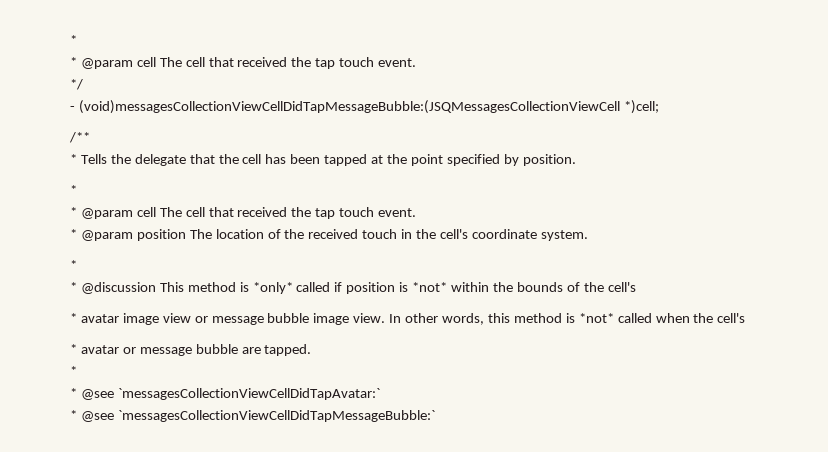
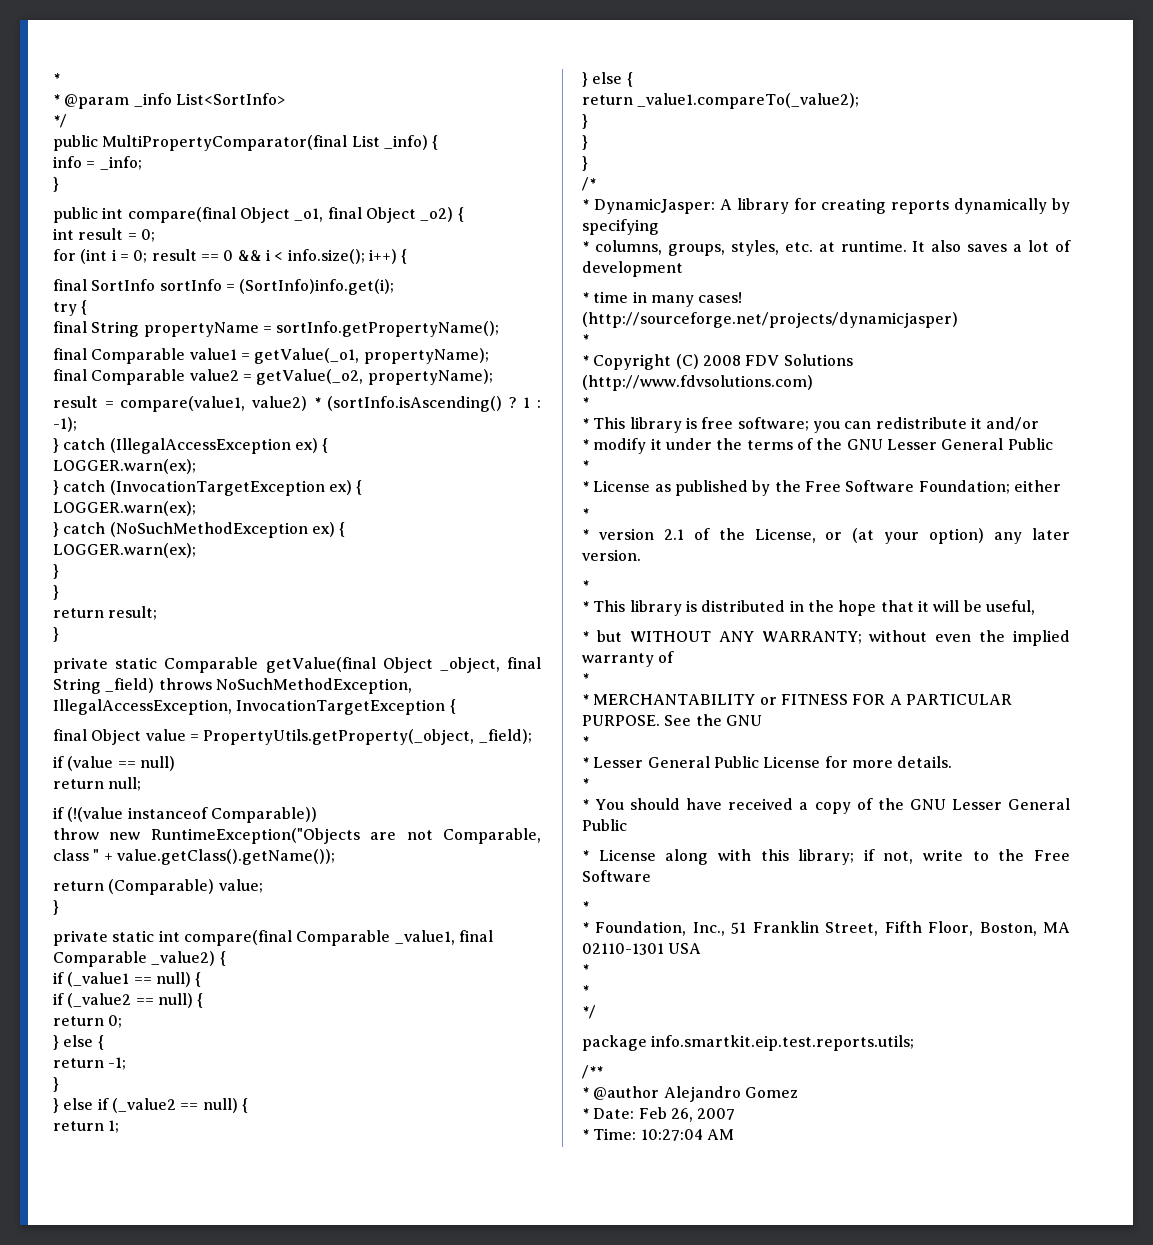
[70,35,77,45] [70,57,417,69] [70,79,83,90] [70,100,659,114] [69,132,90,143] [70,154,576,166] [70,185,77,195] [70,207,417,219] [70,229,588,241] [70,260,77,270] [70,282,636,294] [70,313,746,325] [70,344,312,356] [70,366,77,376] [70,388,380,400] [70,410,435,422] * // * @param cell The cell that received the tap touch event. // */ // - (void)messagesCollectionViewCellDidTapMessageBubble:(JSQMessagesCollectionViewCell *)cell; // /** // * Tells the delegate that the cell has been tapped at the point specified by position. // * // * @param cell The cell that received the tap touch event. // * @param position The location of the received touch in the cell's coordinate system. // * // * @discussion This method is *only* called if position is *not* within the bounds of the cell's // * avatar image view or message bubble image view. In other words, this method is *not* called when the cell's // * avatar or message bubble are tapped. // * // * @see `messagesCollectionViewCellDidTapAvatar:` // * @see `messagesCollectionViewCellDidTapMessageBubble:` -> [53,73,60,84] [53,93,285,109] [53,114,67,128] [53,135,439,151] [53,156,142,170] [53,177,59,192] [53,207,464,223] [53,228,155,242] [53,249,408,264] [53,279,395,295] [53,300,88,316] [53,321,500,337] [53,348,489,364] [53,369,493,385] [53,396,541,412] [53,417,77,432] [53,438,329,454] [53,459,196,474] [53,480,363,496] [53,501,196,516] [53,522,346,538] [53,543,196,558] [53,564,59,579] [53,585,59,600] [53,606,158,620] [53,627,59,642] [53,657,541,673] [53,678,412,694] [53,699,456,715] [53,729,532,745] [53,756,175,771] [53,777,142,791] [53,807,317,823] [53,828,542,844] [53,849,335,865] [53,879,263,895] [53,900,59,915] [53,930,493,946] [53,951,226,967] [53,972,202,987] [53,993,204,1008] [53,1015,123,1028] [53,1035,104,1050] [53,1057,127,1070] [53,1077,59,1092] [53,1098,248,1113] [53,1120,120,1133] [582,72,633,87] [582,93,860,109] [582,114,588,129] [582,135,588,150] [582,156,588,171] [582,177,596,191] [582,198,1070,214] [582,219,659,235] [582,240,1071,256] [582,261,683,277] [582,291,743,307] [582,312,958,328] [582,334,589,345] [582,354,853,370] [582,375,813,391] [582,397,589,408] [582,417,1040,433] [582,438,1053,454] [582,460,589,471] [582,480,1061,496] [582,508,589,519] [582,528,1070,544] [582,549,641,561] [582,580,589,591] [582,600,1035,616] [582,630,1070,646] [582,651,675,667] [582,673,589,684] [582,694,1012,705] [582,714,762,726] [582,736,589,747] [582,756,953,768] [582,778,589,789] [582,798,1070,814] [582,819,627,831] [582,849,1070,865] [582,870,651,882] [582,901,589,912] [582,921,1070,936] [582,943,702,955] [582,964,589,975] [582,985,589,996] [582,1005,596,1019] [582,1035,915,1051] [582,1065,603,1079] [582,1086,798,1102] [582,1107,736,1122] [582,1128,734,1141] * // * @param _info List<SortInfo> // */ // public MultiPropertyComparator(final List _info) { // info = _info; // } // public int compare(final Object _o1, final Object _o2) { // int result = 0; // for (int i = 0; result == 0 && i < info.size(); i++) { // final SortInfo sortInfo = (SortInfo)info.get(i); // try { // final String propertyName = sortInfo.getPropertyName(); // final Comparable value1 = getValue(_o1, propertyName); // final Comparable value2 = getValue(_o2, propertyName); // result = compare(value1, value2) * (sortInfo.isAscending() ? 1 : -1); // } catch (IllegalAccessException ex) { // LOGGER.warn(ex); // } catch (InvocationTargetException ex) { // LOGGER.warn(ex); // } catch (NoSuchMethodException ex) { // LOGGER.warn(ex); // } // } // return result; // } // private static Comparable getValue(final Object _object, final String _field) throws NoSuchMethodException, IllegalAccessException, InvocationTargetException { // final Object value = PropertyUtils.getProperty(_object, _field); // if (value == null) // return null; // if (!(value instanceof Comparable)) // throw new RuntimeException("Objects are not Comparable, class " + value.getClass().getName()); // return (Comparable) value; // } // private static int compare(final Comparable _value1, final Comparable _value2) { // if (_value1 == null) { // if (_value2 == null) { // return 0; // } else { // return -1; // } // } else if (_value2 == null) { // return 1; // } else { // return _value1.compareTo(_value2); // } // } // } // /* // * DynamicJasper: A library for creating reports dynamically by specifying // * columns, groups, styles, etc. at runtime. It also saves a lot of development // * time in many cases! (http://sourceforge.net/projects/dynamicjasper) // * // * Copyright (C) 2008 FDV Solutions (http://www.fdvsolutions.com) // * // * This library is free software; you can redistribute it and/or // * modify it under the terms of the GNU Lesser General Public // * // * License as published by the Free Software Foundation; either // * // * version 2.1 of the License, or (at your option) any later version. // * // * This library is distributed in the hope that it will be useful, // * but WITHOUT ANY WARRANTY; without even the implied warranty of // * // * MERCHANTABILITY or FITNESS FOR A PARTICULAR PURPOSE. See the GNU // * // * Lesser General Public License for more details. // * // * You should have received a copy of the GNU Lesser General Public // * License along with this library; if not, write to the Free Software // * // * Foundation, Inc., 51 Franklin Street, Fifth Floor, Boston, MA 02110-1301 USA // * // * // */ // package info.smartkit.eip.test.reports.utils; // /** // * @author Alejandro Gomez // * Date: Feb 26, 2007 // * Time: 10:27:04 AM

